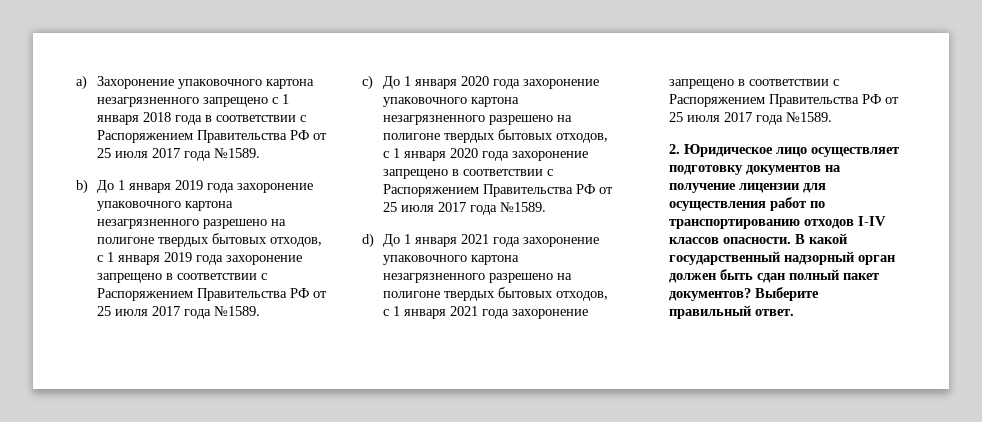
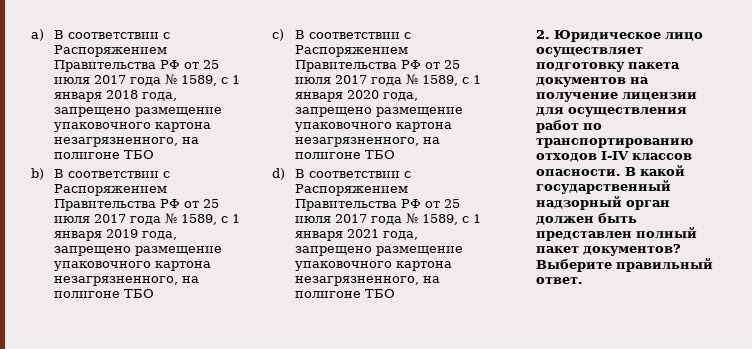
[96,76,314,89] [96,94,289,107] [96,112,212,125] Захоронение упаковочного картона незагрязненного запрещено с 1 января 2018 года в -> [53,30,64,39] В
[213,148,260,158] [76,179,313,194] [96,201,233,211] [96,219,286,229] [96,233,322,247] [96,252,302,265] [96,273,173,283] №1589. // b) До 1 января 2019 года захоронение упаковочного картона незагрязненного разрешено на полигоне твердых бытовых отходов, с 1 января 2019 года захоронение запрещено в -> [164,74,240,86] [53,90,177,102] [53,107,222,117] [53,122,211,132] [53,137,199,147] [53,150,154,159] [31,168,64,180] № 1589, с 1 января 2018 года, запрещено размещение упаковочного картона незагрязненного, на полигоне ТБО // b) В
[213,306,260,316] [362,75,599,90] [382,97,519,107] [382,115,572,125] [382,129,608,143] [382,148,588,161] [382,169,459,179] №1589. // c) До 1 января 2020 года захоронение упаковочного картона незагрязненного разрешено на полигоне твердых бытовых отходов, с 1 января 2020 года захоронение запрещено в -> [164,213,240,225] [53,229,177,241] [53,246,222,256] [53,261,211,271] [53,276,199,286] [53,289,154,298] [272,29,305,41] № 1589, с 1 января 2019 года, запрещено размещение упаковочного картона незагрязненного, на полигоне ТБО // c) В
[499,202,546,212] [362,233,599,248] [382,255,519,265] [382,273,572,283] [382,287,608,301] [382,306,588,319] [668,79,745,89] №1589. // d) До 1 января 2021 года захоронение упаковочного картона незагрязненного разрешено на полигоне твердых бытовых отходов, с 1 января 2021 года захоронение запрещено в -> [405,74,481,86] [294,90,418,102] [294,107,463,117] [294,122,452,132] [294,137,440,147] [294,150,395,159] [272,168,305,180] № 1589, с 1 января 2020 года, запрещено размещение упаковочного картона незагрязненного, на полигоне ТБО // d) В
[785,112,832,122] №1589. -> [405,213,481,225] [294,229,418,241] [294,246,463,256] [294,261,452,271] [294,276,440,286] [294,289,395,298] № 1589, с 1 января 2021 года, запрещено размещение упаковочного картона незагрязненного, на полигоне ТБО
(743, 170) none -> [627,62,680,69] пакета
[756,273,785,283] сдан -> [535,231,632,241] представлен

